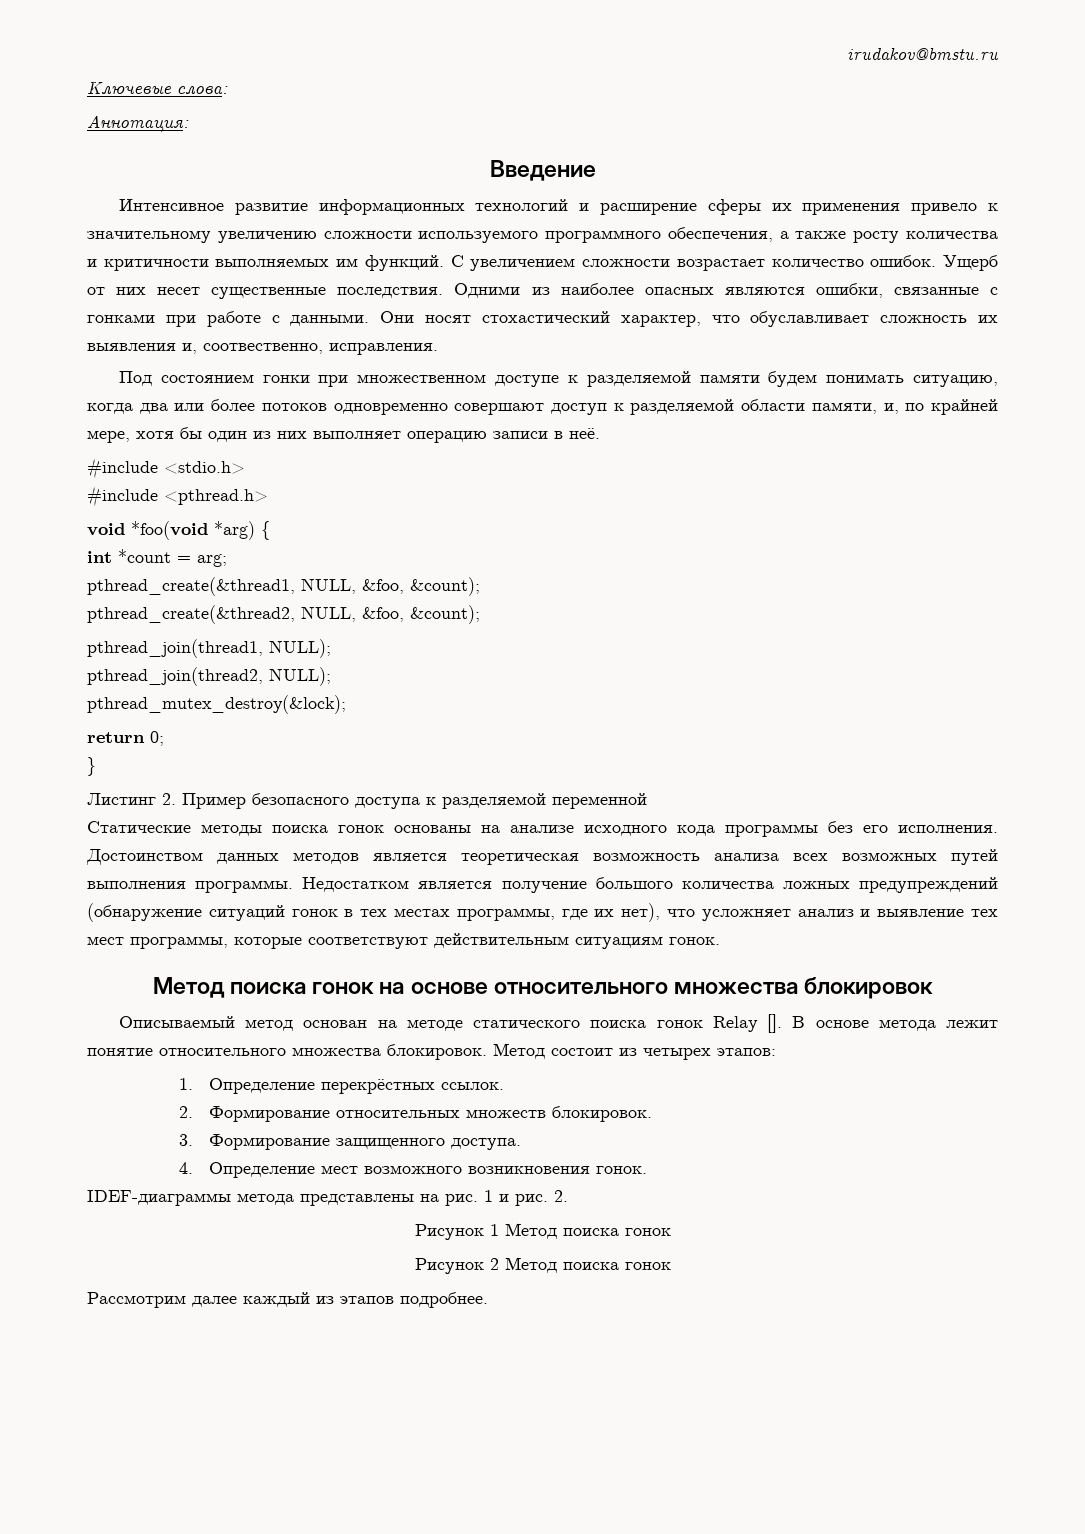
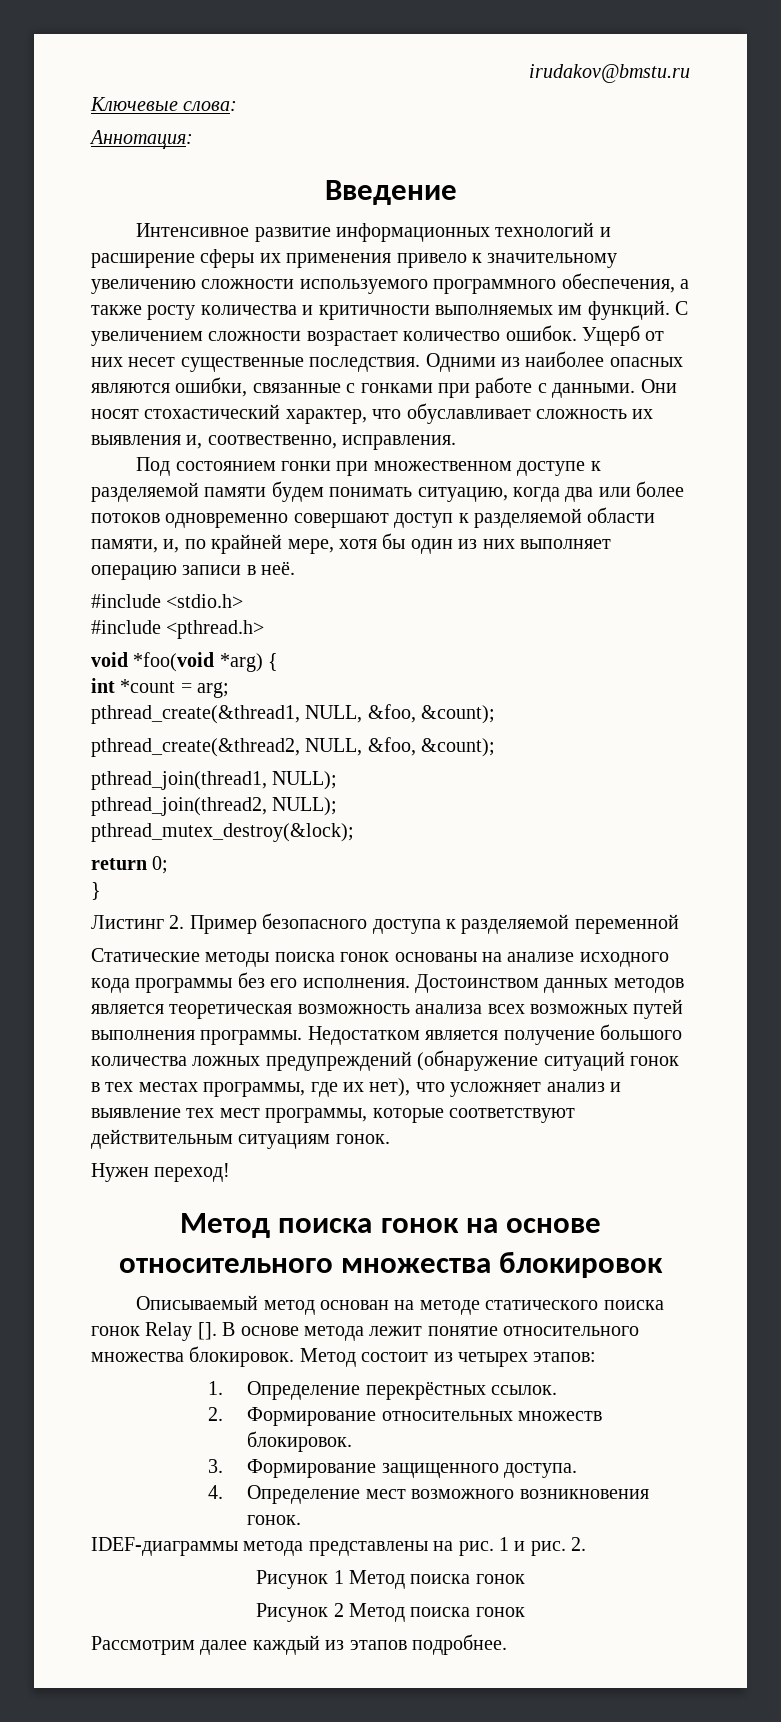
(720, 941) none -> [91,1163,231,1182] // Нужен переход!

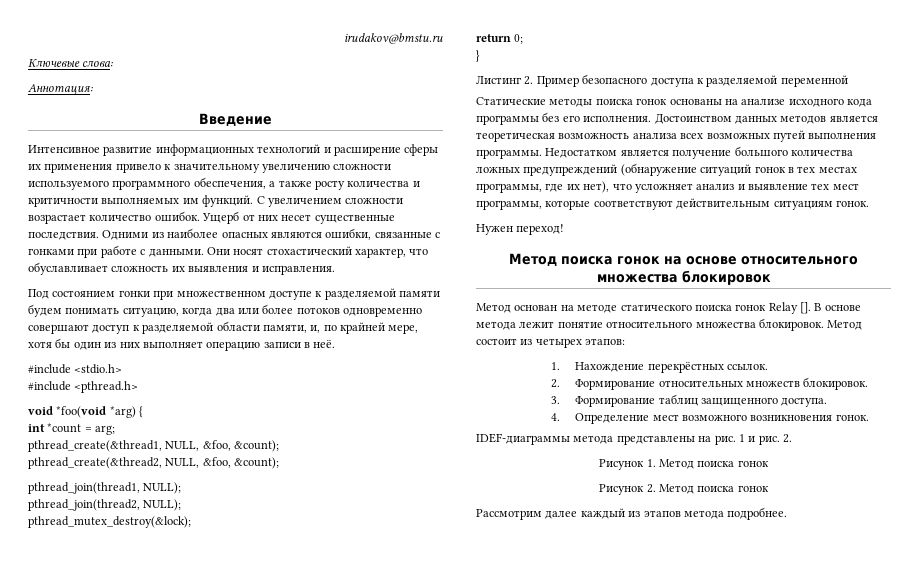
[186,435,337,449] и, соотвественно, -> [251,266,259,272] и
[136,1295,315,1315] Описываемый метод -> [476,303,511,313] Метод
[247,1381,361,1400] Определение -> [575,362,645,372] Нахождение
(377, 1468) none -> [658,394,698,406] таблиц
[333,1570,344,1584] 1 -> [646,459,656,467] 1.
[333,1603,344,1617] 2 -> [646,484,656,493] 2.
(407, 1645) none -> [683,510,724,519] метода

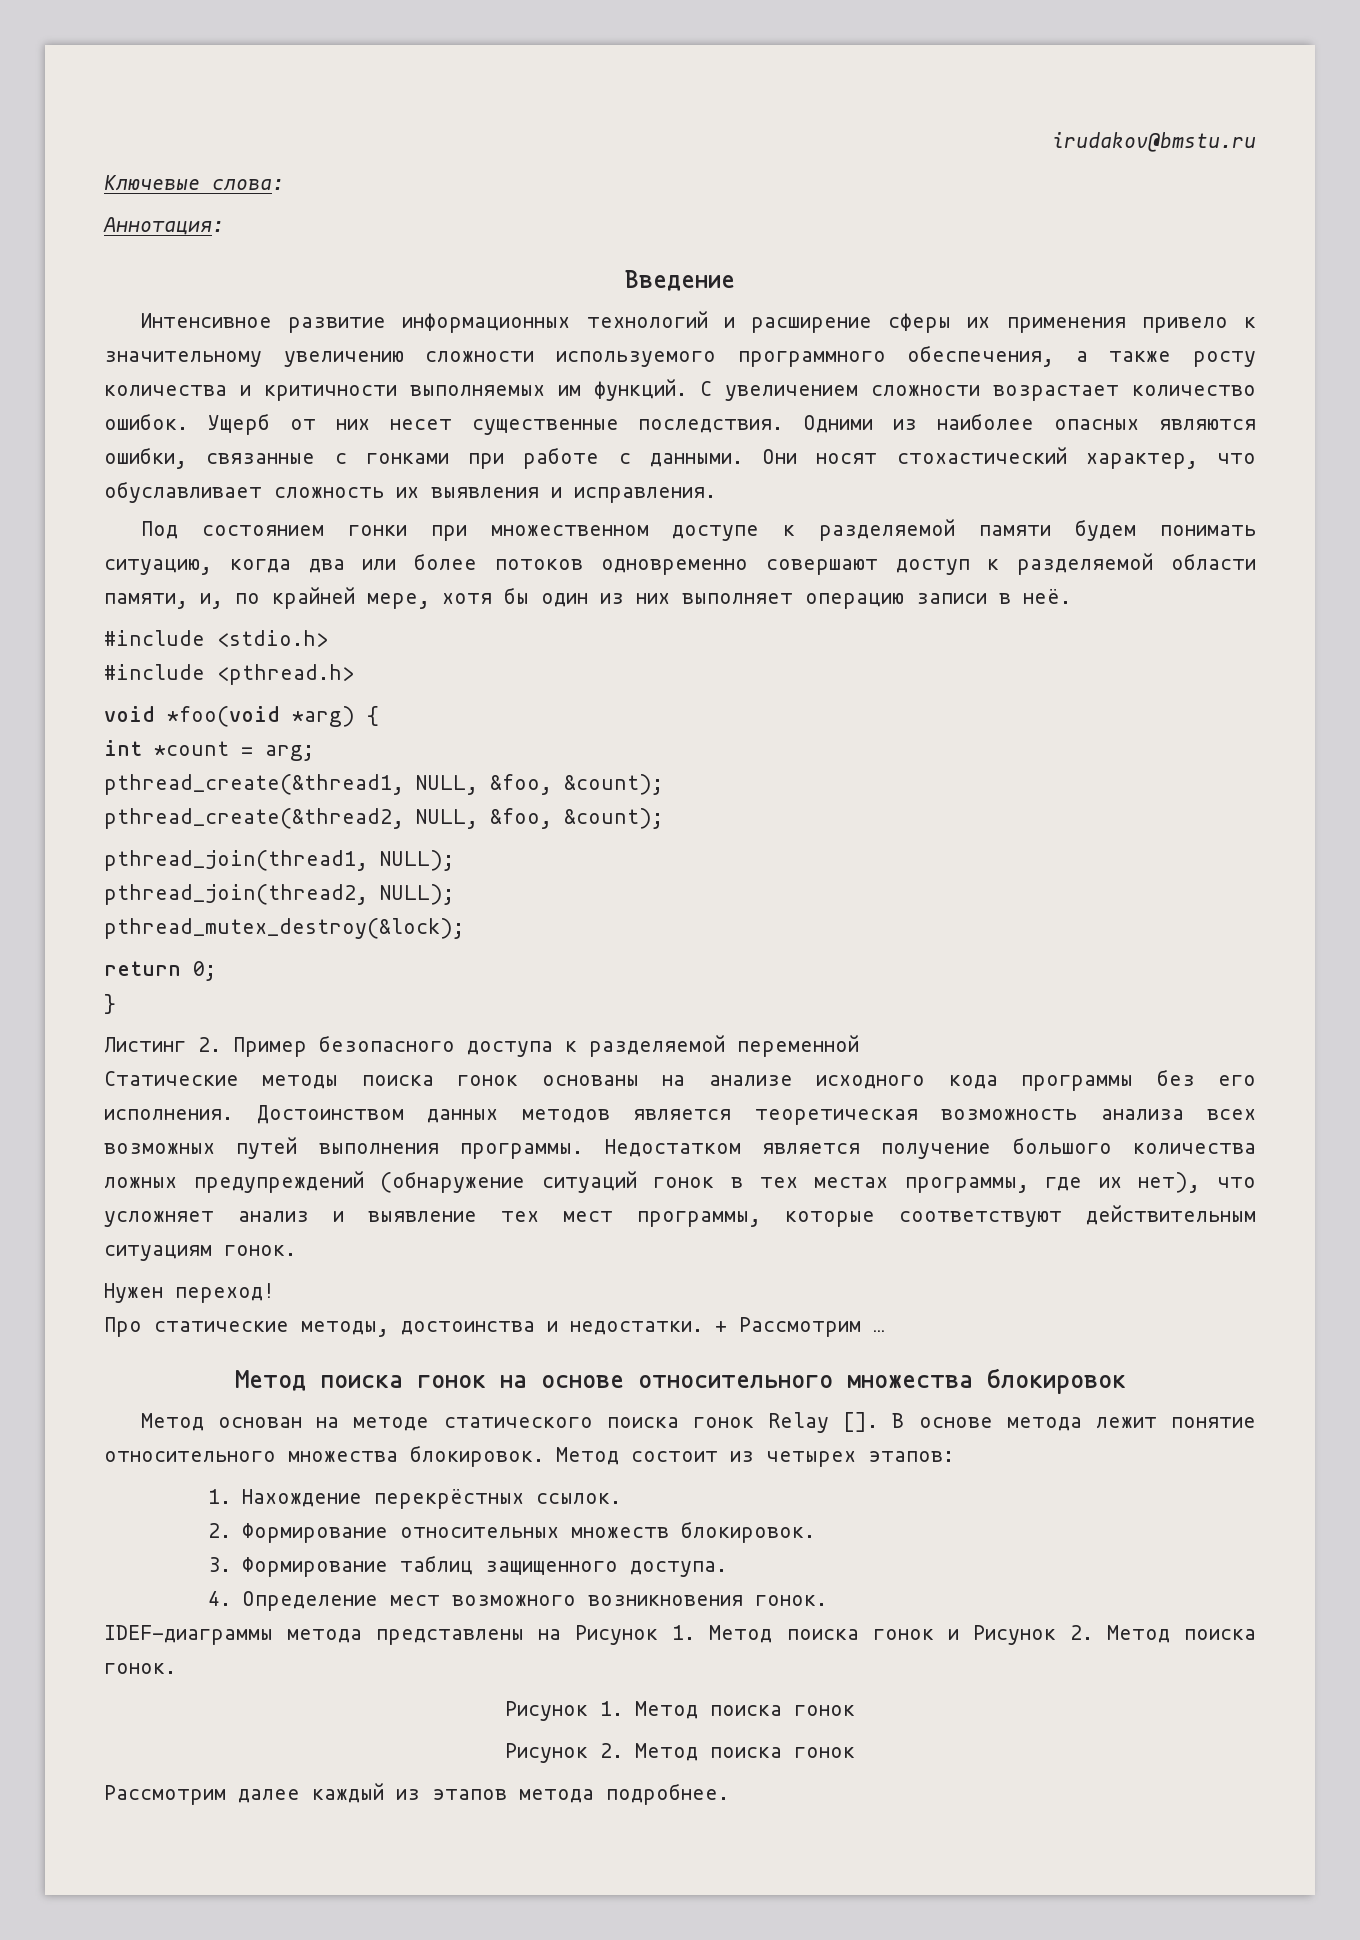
(565, 229) none -> [104,1317,885,1337] // Про статические методы, достоинства и недостатки. + Рассмотрим …
[714,434,792,445] рис. 1 и рис. 2. -> [575,1625,1257,1645] [104,1663,176,1674] Рисунок 1. Метод поиска гонок и Рисунок 2. Метод поиска гонок.

